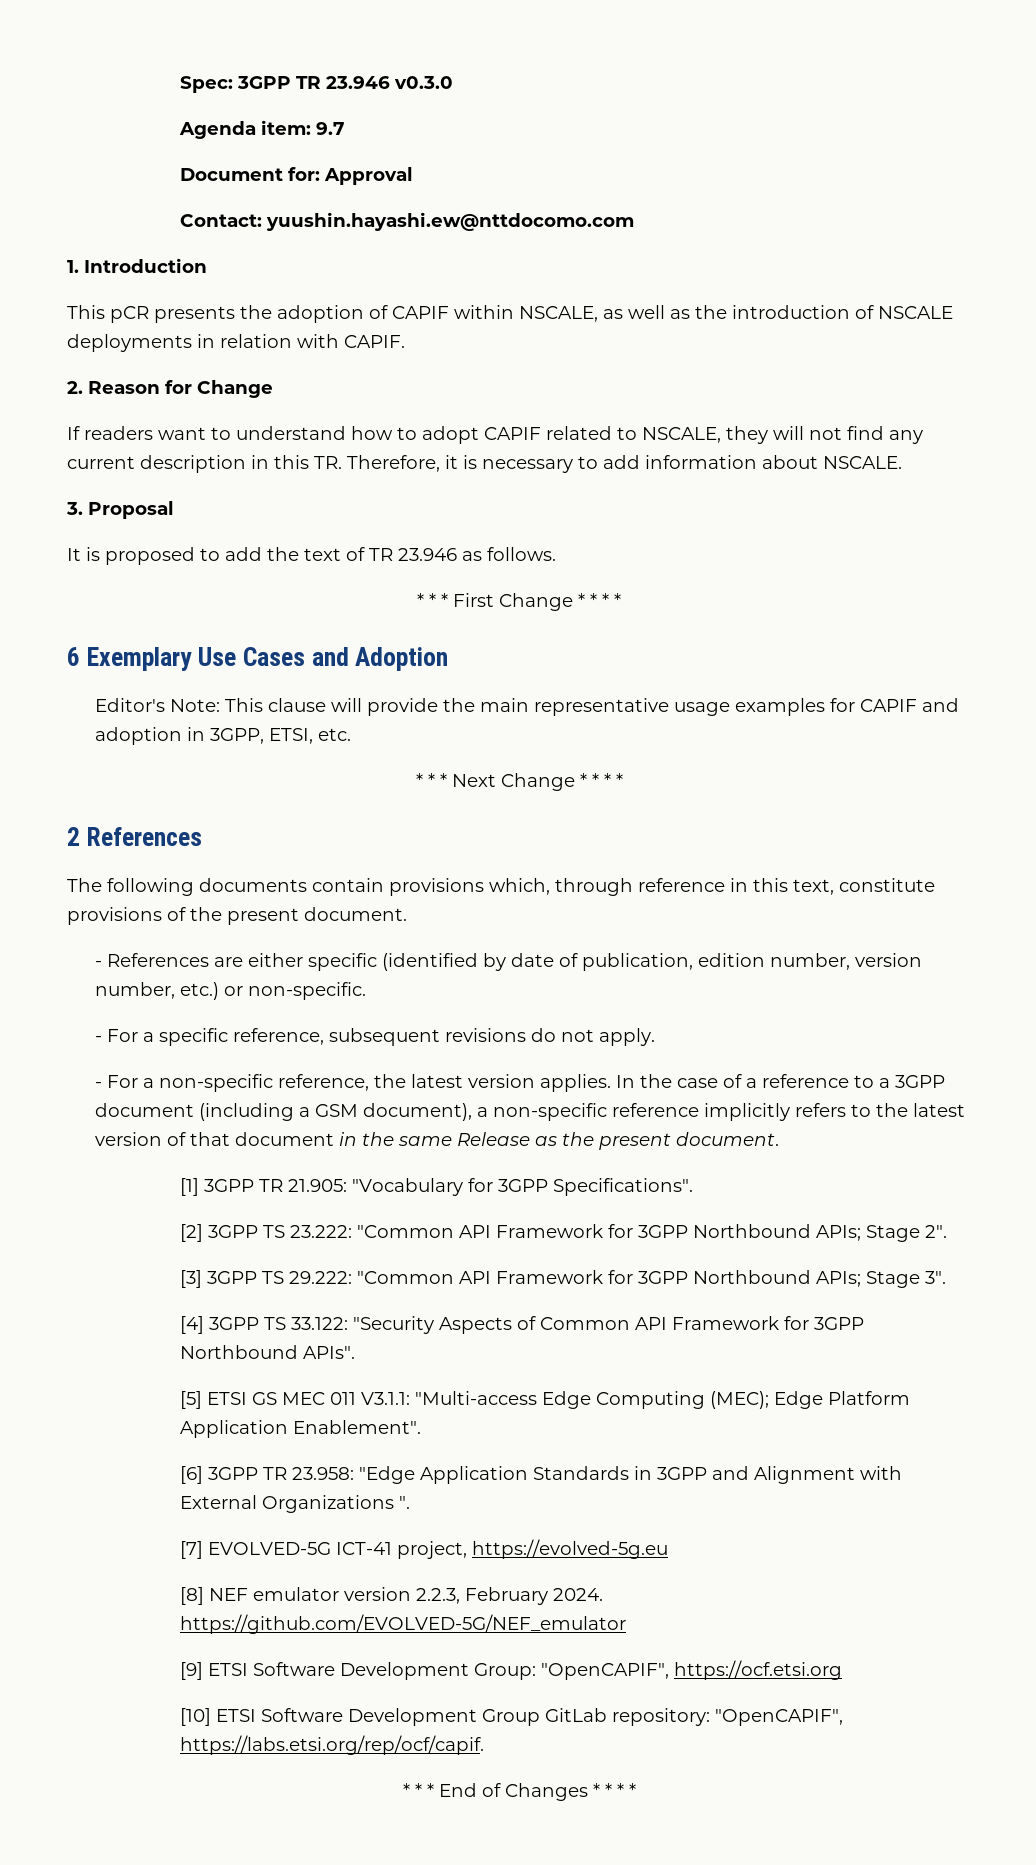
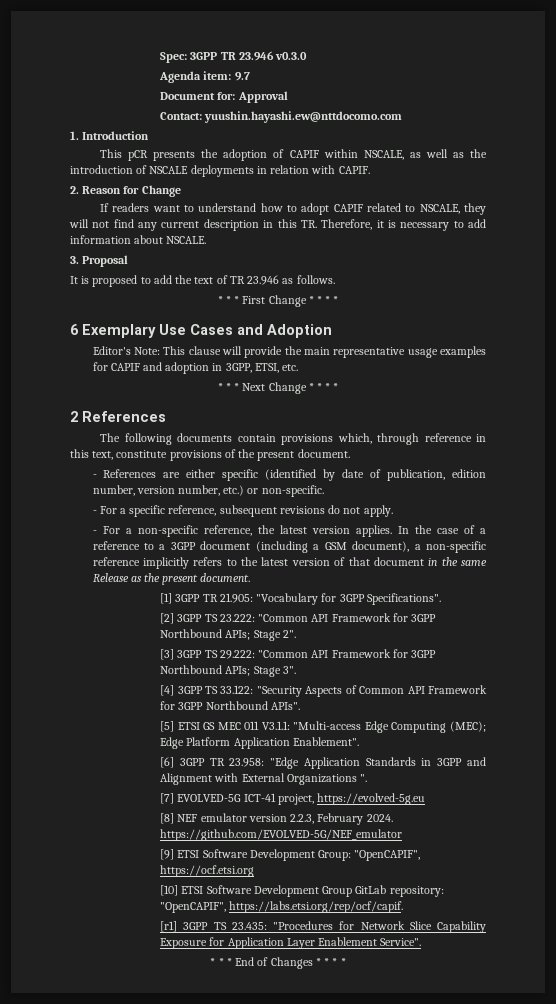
(484, 1745) none -> [160,921,486,933] [160,937,422,949] // [r1] 3GPP TS 23.435: "Procedures for Network Slice Capability Exposure for Application Layer Enablement Service".

